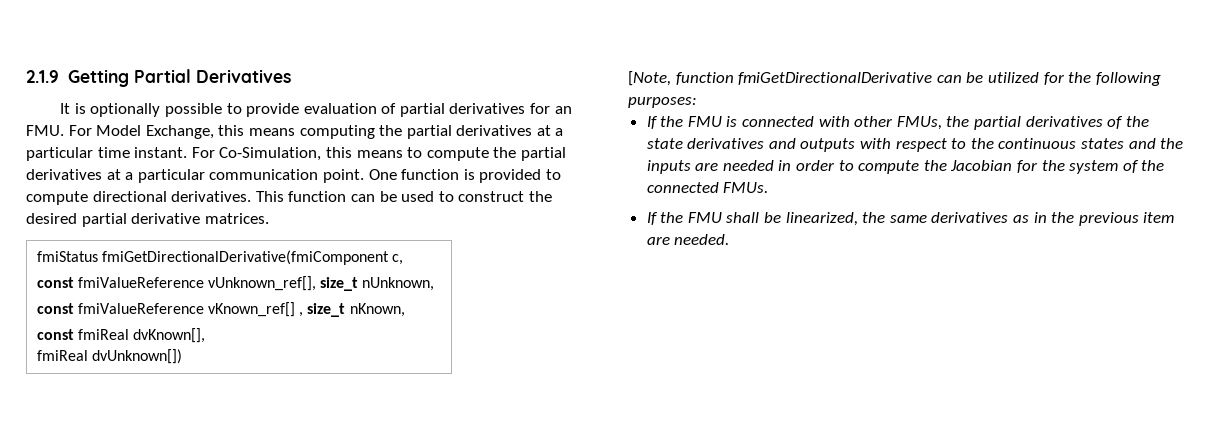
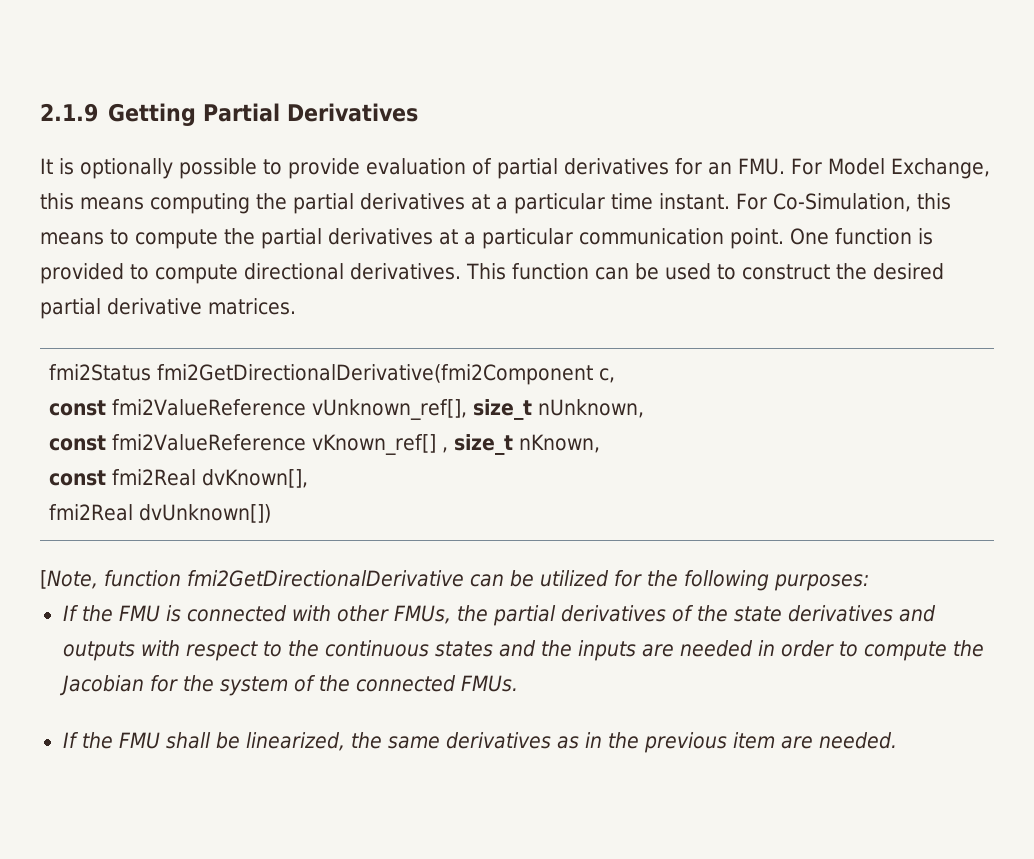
[36,250,389,265] fmiStatus fmiGetDirectionalDerivative(fmiComponent -> [49,364,594,385] fmi2Status fmi2GetDirectionalDerivative(fmi2Component
[77,277,204,288] fmiValueReference -> [112,399,307,416] fmi2ValueReference
[77,303,204,314] fmiValueReference -> [112,434,307,451] fmi2ValueReference
[77,329,129,340] fmiReal -> [112,469,197,486] fmi2Real
[36,350,88,361] fmiReal -> [49,504,134,521] fmi2Real
[738,72,933,85] fmiGetDirectionalDerivative -> [187,570,464,587] fmi2GetDirectionalDerivative

